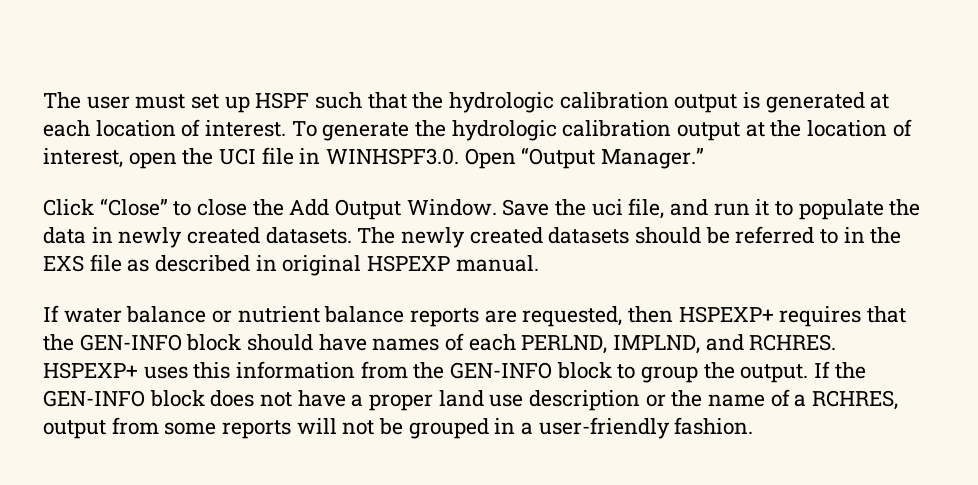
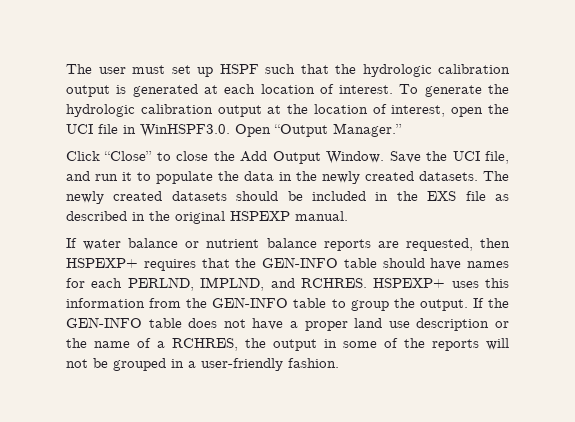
[326,148,460,165] WINHSPF3.0. -> [140,124,230,137] WinHSPF3.0.
[591,199,623,216] uci -> [452,151,480,161] UCI
(113, 235) none -> [296,171,317,181] the
[735,226,839,244] referred to -> [312,191,366,201] included
(277, 263) none -> [149,211,170,221] the
[186,334,242,351] block -> [343,258,377,268] table
[445,333,465,351] of -> [66,278,85,288] for
[556,362,612,379] block -> [293,298,327,308] table
[149,390,205,407] block -> [148,318,182,328] table
[43,417,217,439] output from some -> [245,338,425,351] the output in some of the

